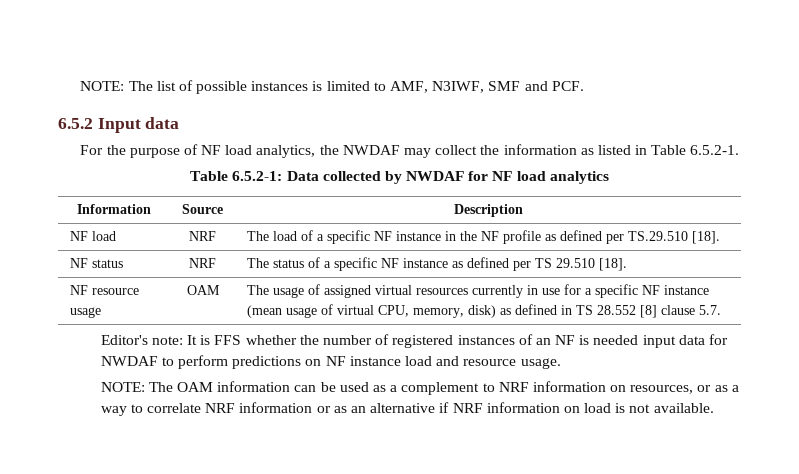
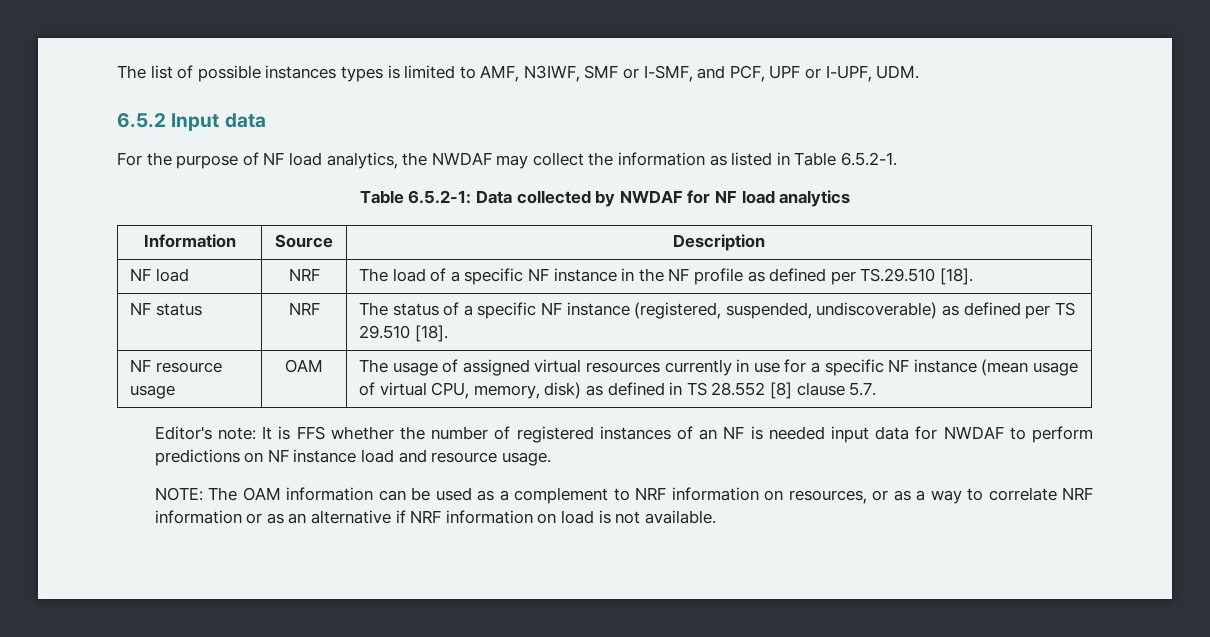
[80,81,125,91] NOTE: -> (117, 72) none
(309, 86) none -> [340,66,383,82] types
[524,81,584,91] and PCF. -> [623,65,920,82] or I-SMF, and PCF, UPF or I-UPF, UDM.
(448, 263) none -> [634,302,938,319] (registered, suspended, undiscoverable)

